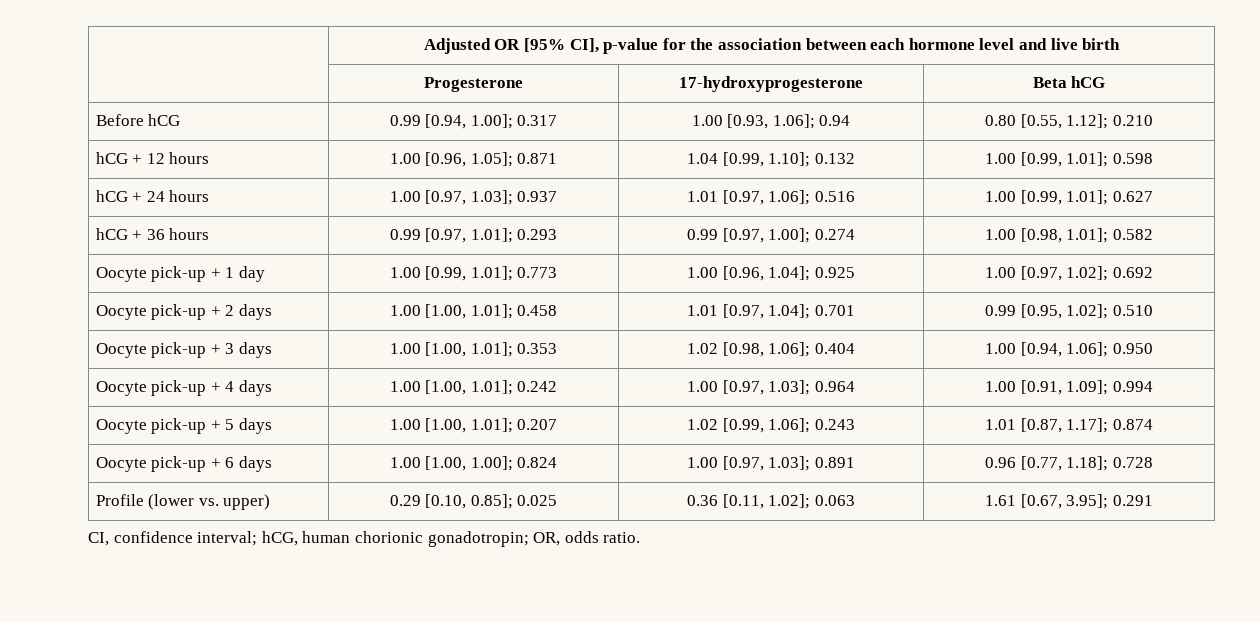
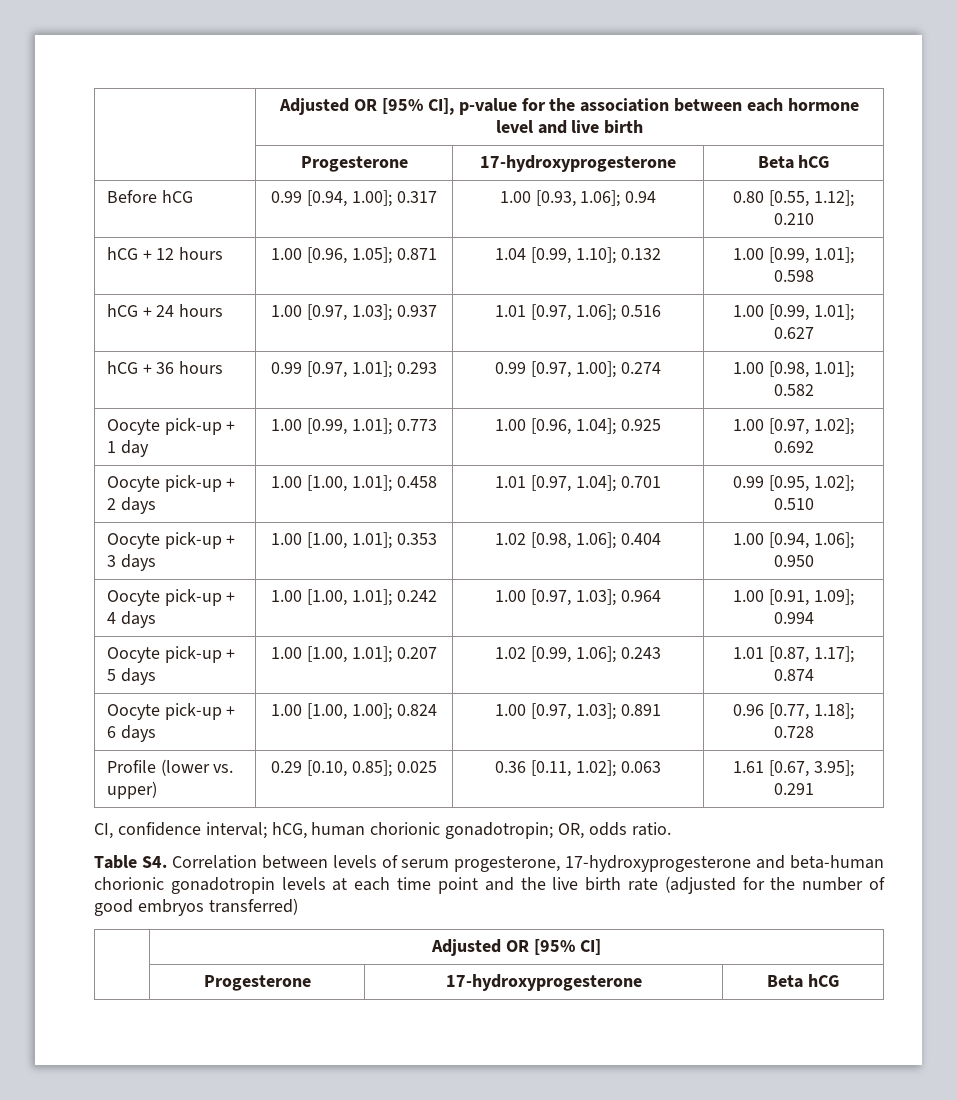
(641, 537) none -> [94,855,884,872] [94,876,885,894] [94,898,298,916] [431,939,601,956] [203,975,311,991] [445,974,642,991] [767,974,839,988] // Table S4. Correlation between levels of serum progesterone, 17-hydroxyprogesterone and beta-human chorionic gonadotropin levels at each time point and the live birth rate (adjusted for the number of good embryos transferred) // | Adjusted OR [95% CI] // | Progesterone | 17-hydroxyprogesterone | Beta hCG

